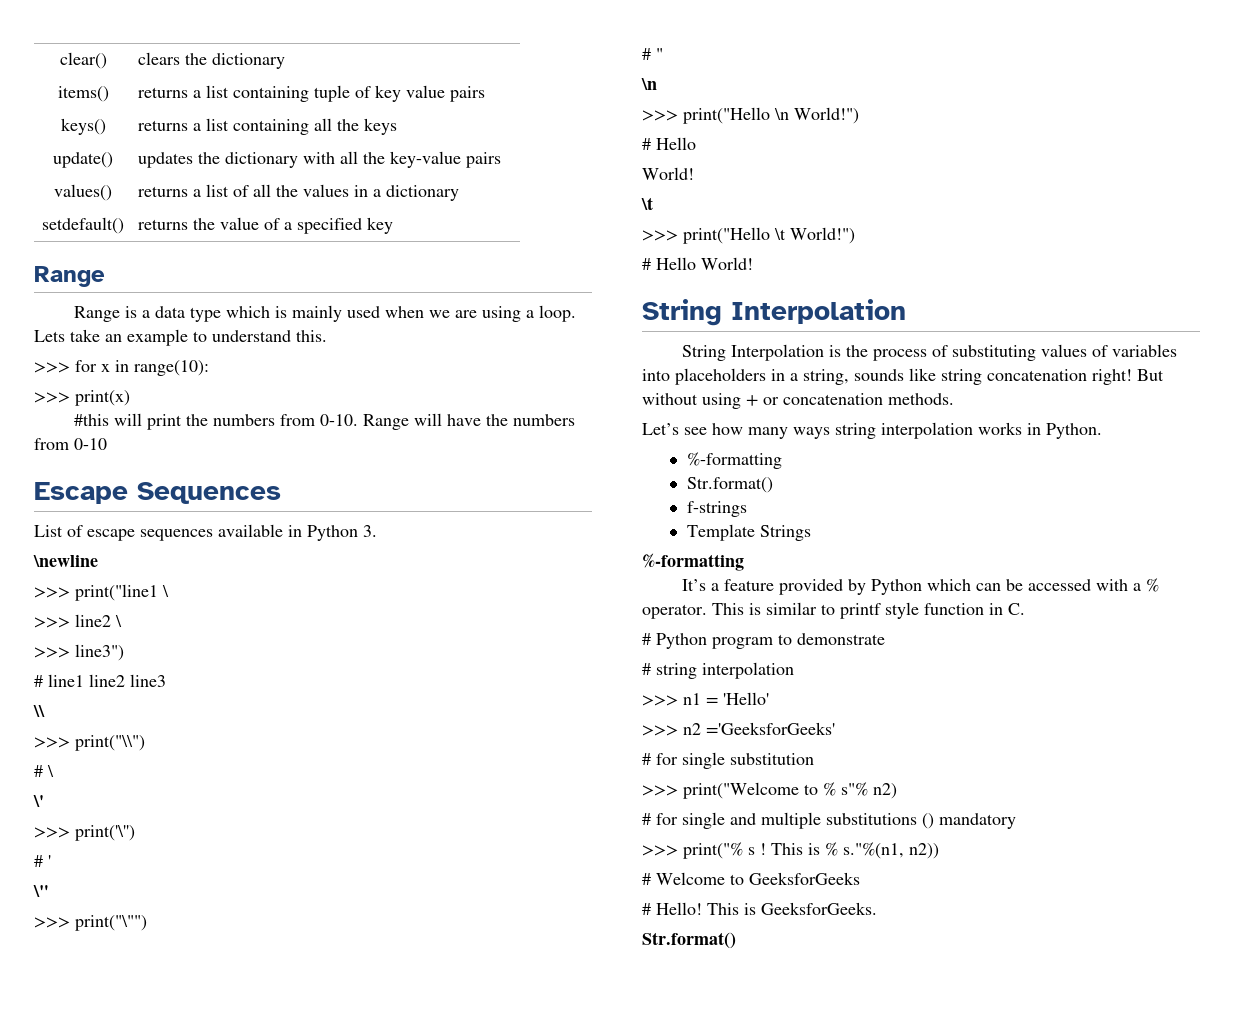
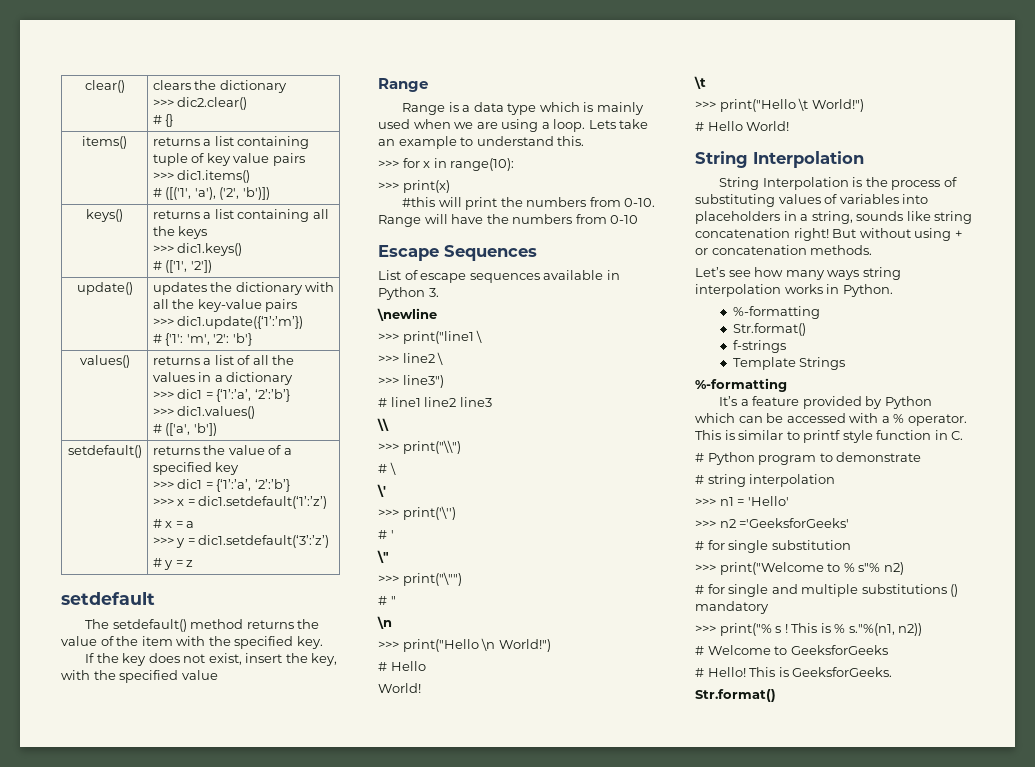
(286, 61) none -> [152,97,248,110] [152,114,174,127] // >>> dic2.clear() // # {}
(486, 94) none -> [152,170,251,183] [152,187,270,200] // >>> dic1.items() // # ([('1', 'a'), ('2', 'b')])
(398, 126) none -> [152,243,243,256] [152,260,212,273] // >>> dic1.keys() // # (['1', '2'])
(502, 160) none -> [152,316,304,329] [152,333,252,346] // >>> dic1.update({‘1’:’m’}) // # {'1': 'm', '2': 'b'}
(460, 193) none -> [152,389,290,402] [152,406,256,419] [152,423,217,436] // >>> dic1 = {‘1’:’a’, ‘2’:’b’} // >>> dic1.values() // # (['a', 'b'])
(394, 225) none -> [152,479,290,492] [152,496,328,509] [152,519,195,528] [152,535,330,548] [152,558,194,570] [61,592,155,605] [85,619,320,632] [61,636,323,649] [85,653,338,666] [61,670,218,683] // >>> dic1 = {‘1’:’a’, ‘2’:’b’} // >>> x = dic1.setdefault(‘1’:’z’) // # x = a // >>> y = dic1.setdefault(‘3’:’z’) // # y = z // setdefault // The setdefault() method returns the value of the item with the specified key. // If the key does not exist, insert the key, with the specified value

